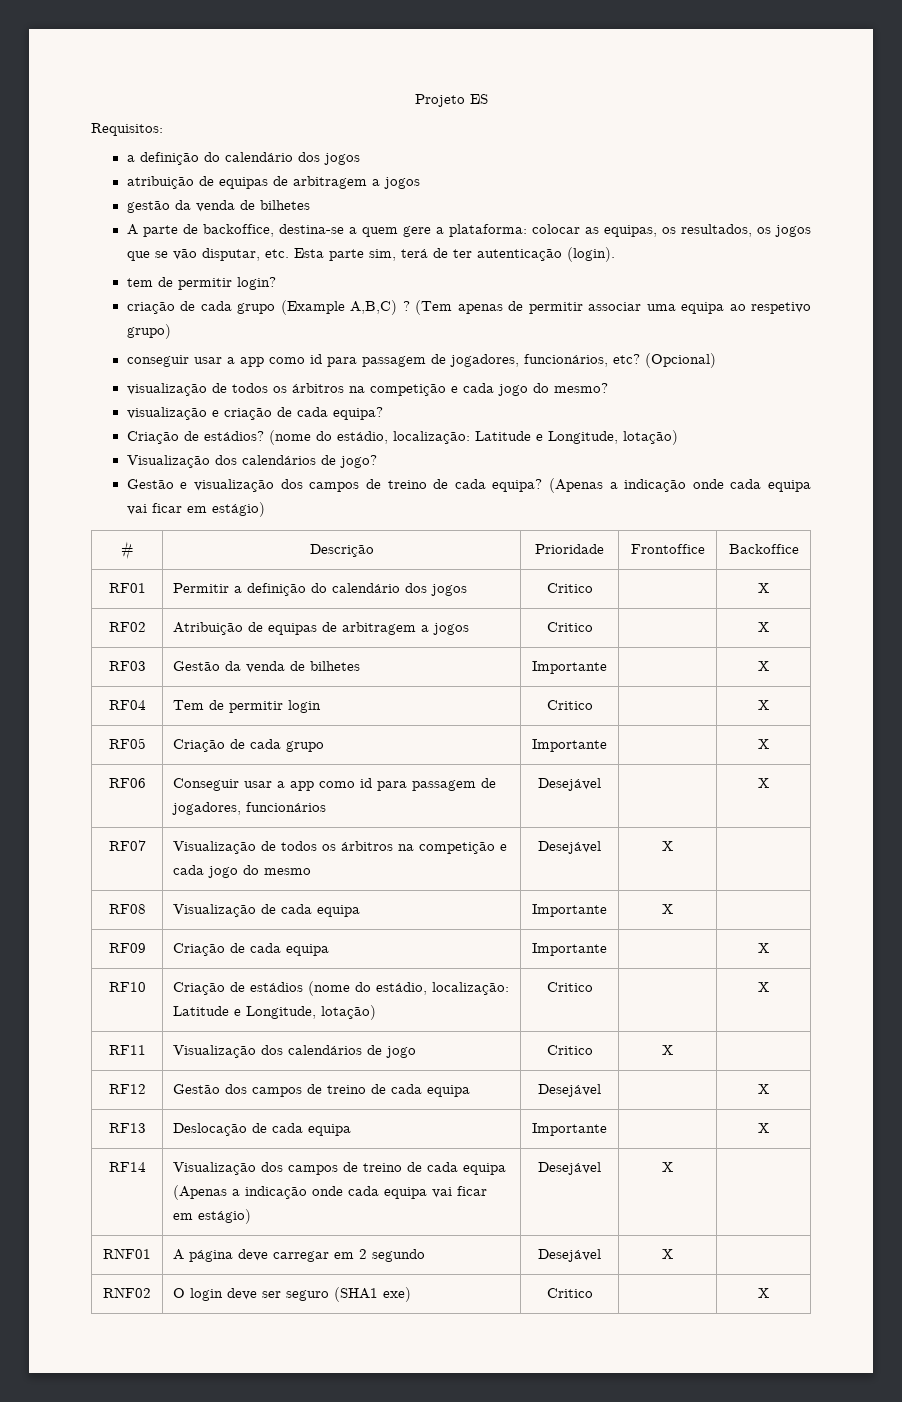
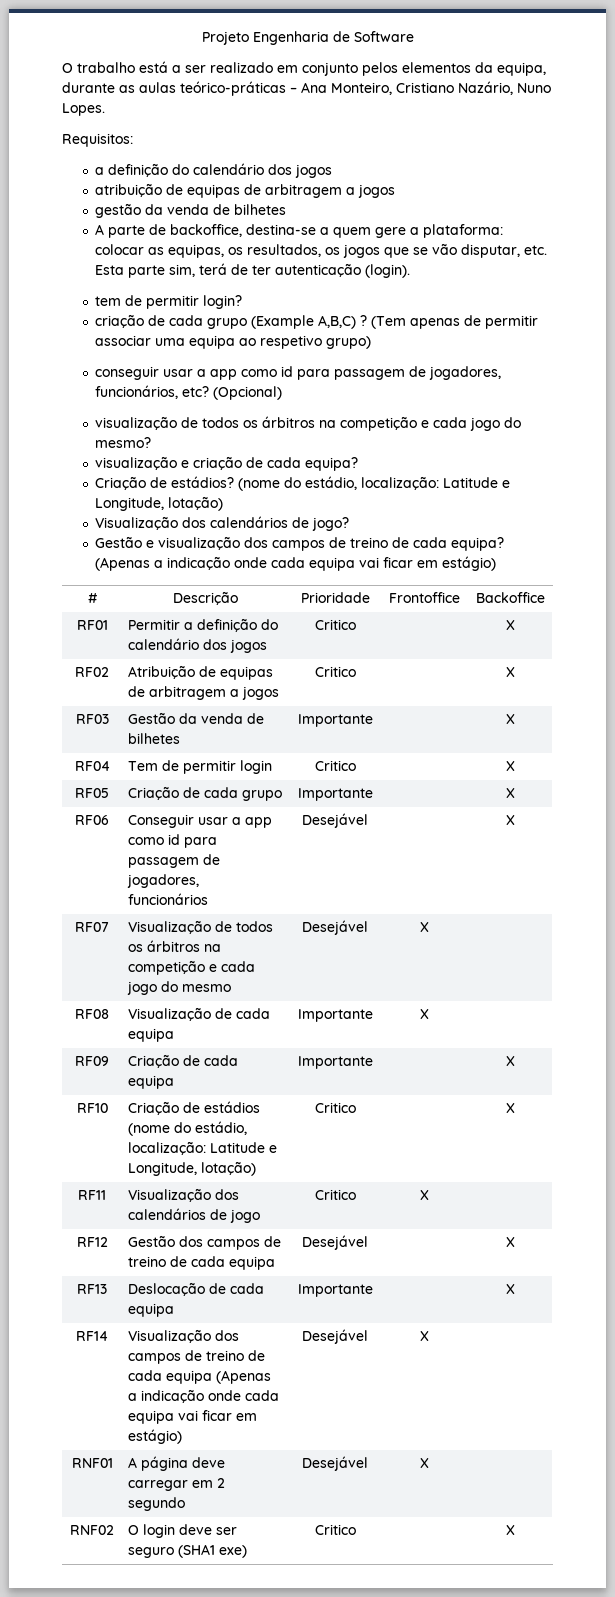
[469,94,488,104] ES -> [252,31,414,45] [62,61,546,76] [62,81,551,96] [62,103,105,116] Engenharia de Software // O trabalho está a ser realizado em conjunto pelos elementos da equipa, durante as aulas teórico-práticas – Ana Monteiro, Cristiano Nazário, Nuno Lopes.

